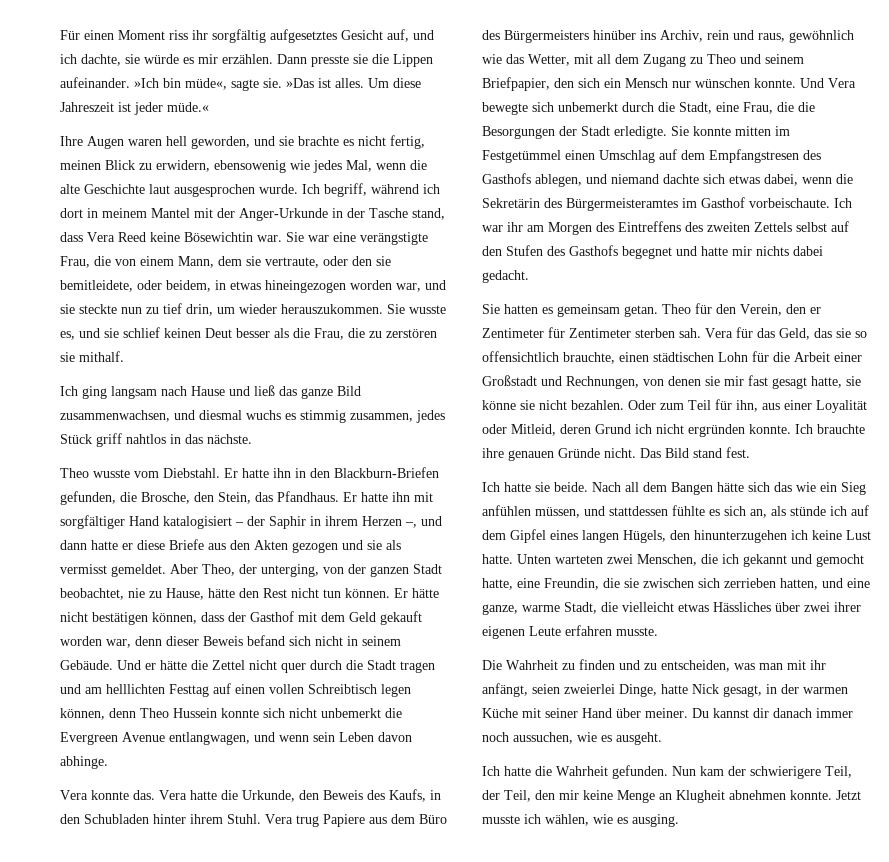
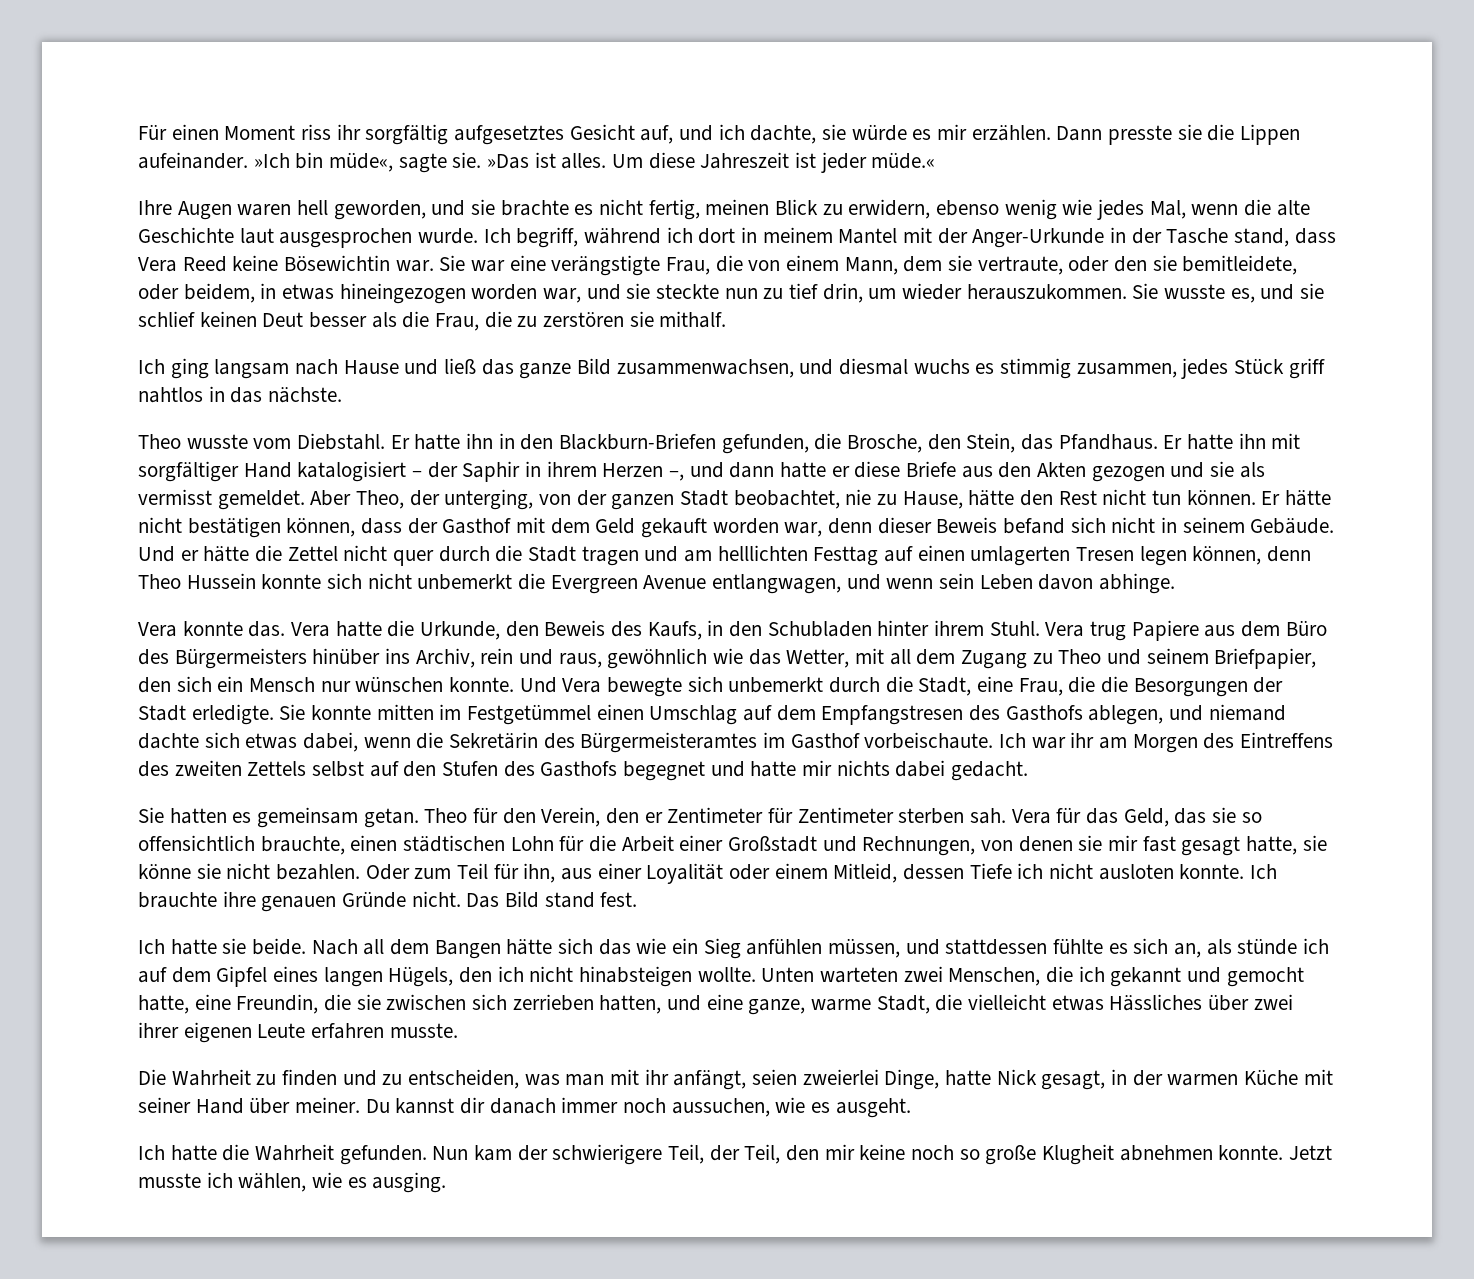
[214,160,286,173] ebensowenig -> [936,199,1057,220] ebenso wenig
[269,684,377,694] vollen Schreibtisch -> [970,546,1135,566] umlagerten Tresen
[511,424,745,437] Mitleid, deren Grund ich nicht ergründen -> [774,863,1174,883] einem Mitleid, dessen Tiefe ich nicht ausloten
[694,530,871,543] [482,554,513,564] hinunterzugehen ich keine Lust hatte. -> [497,966,756,987] ich nicht hinabsteigen wollte.
[617,790,672,803] Menge an -> [911,1145,1037,1165] noch so große

